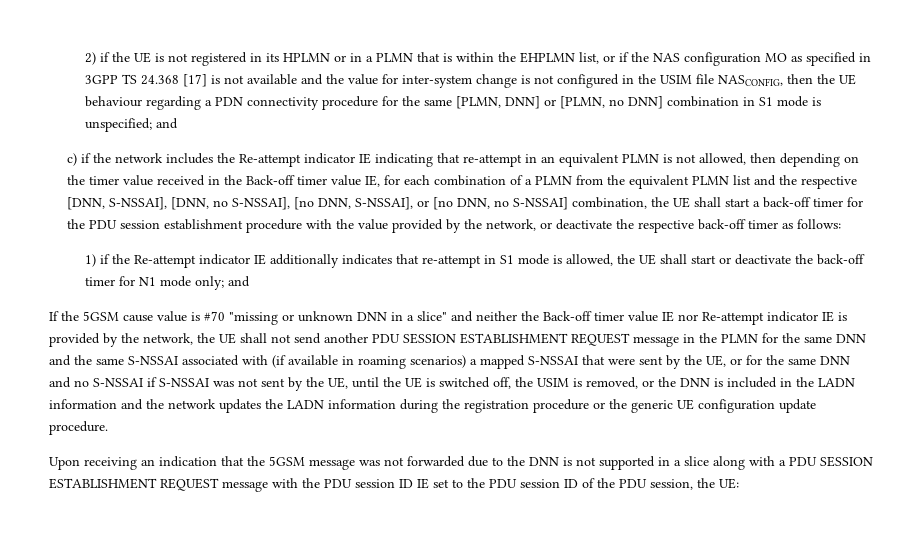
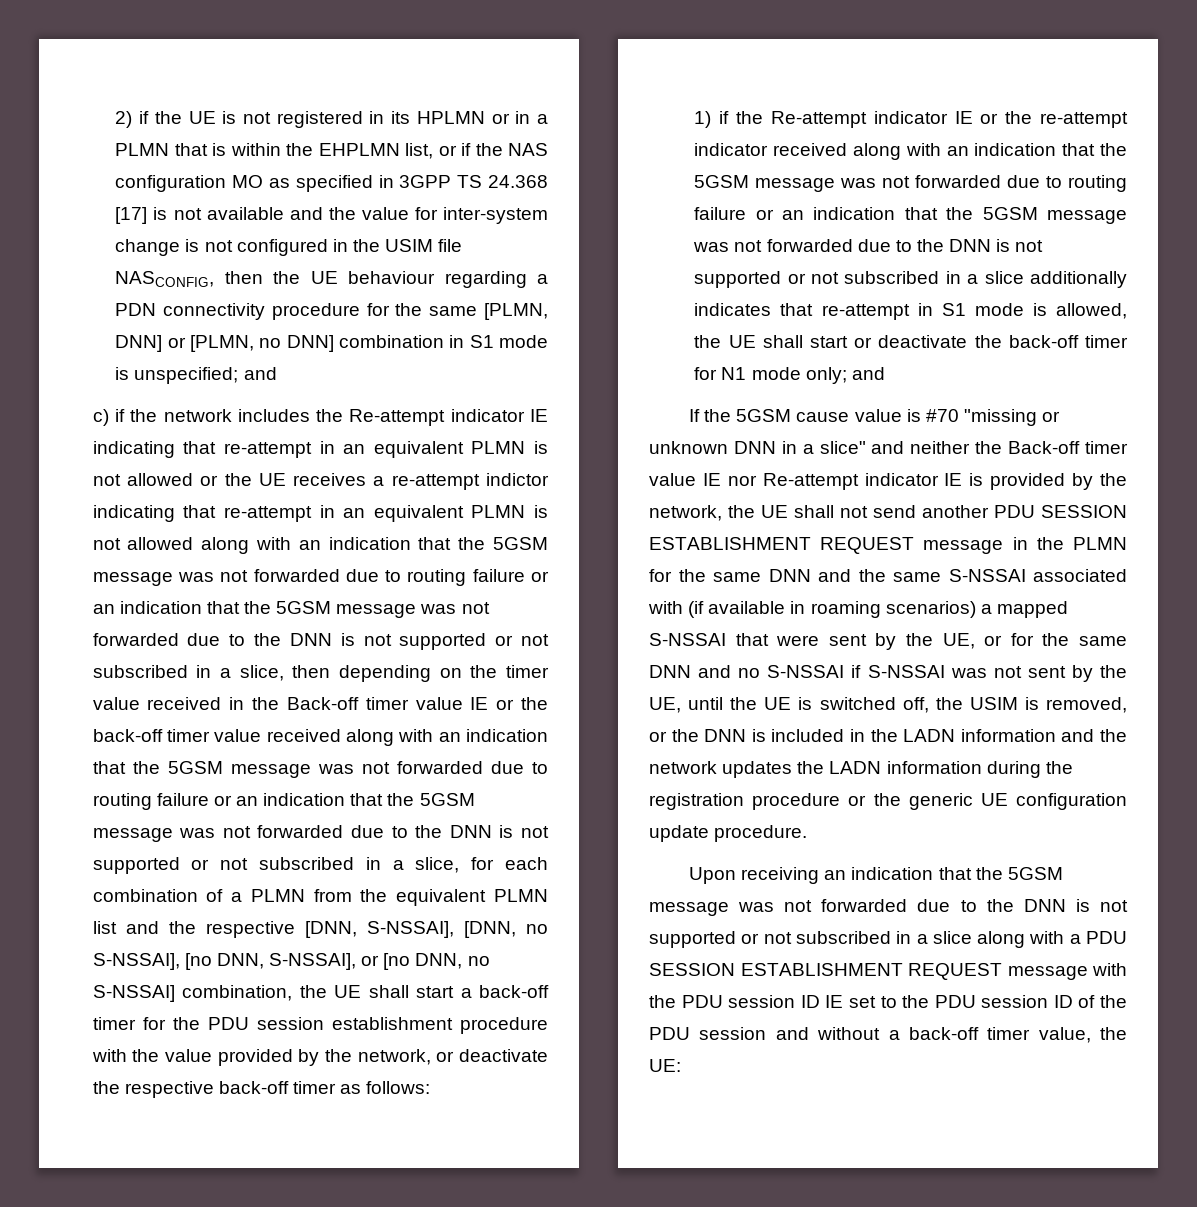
[699,153,747,165] allowed, -> [126,473,550,490] [92,505,548,522] [92,537,548,554] [92,569,549,586] [92,601,490,618] [92,633,549,650] [92,665,284,681] allowed or the UE receives a re-attempt indictor indicating that re-attempt in an equivalent PLMN is not allowed along with an indication that the 5GSM message was not forwarded due to routing failure or an indication that the 5GSM message was not forwarded due to the DNN is not supported or not subscribed in a slice,
[365,175,381,187] IE, -> [470,697,548,710] [92,729,548,746] [92,761,548,778] [92,793,475,810] [92,825,549,842] [92,857,460,874] IE or the back-off timer value received along with an indication that the 5GSM message was not forwarded due to routing failure or an indication that the 5GSM message was not forwarded due to the DNN is not supported or not subscribed in a slice,
(267, 259) none -> [980,111,1128,128] [694,143,1127,160] [694,175,1127,192] [694,207,1127,224] [693,239,1044,252] [694,271,1024,288] or the re-attempt indicator received along with an indication that the 5GSM message was not forwarded due to routing failure or an indication that the 5GSM message was not forwarded due to the DNN is not supported or not subscribed in a slice
(655, 463) none -> [741,931,891,944] or not subscribed
[650,479,693,490] session, -> [699,1027,1091,1043] session and without a back-off timer value,

